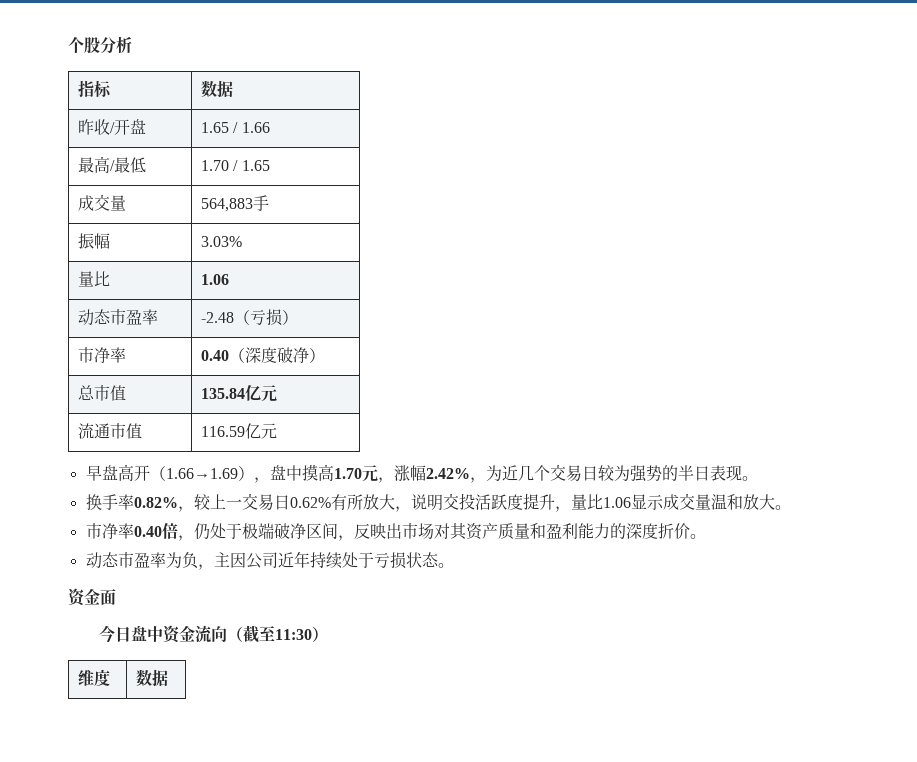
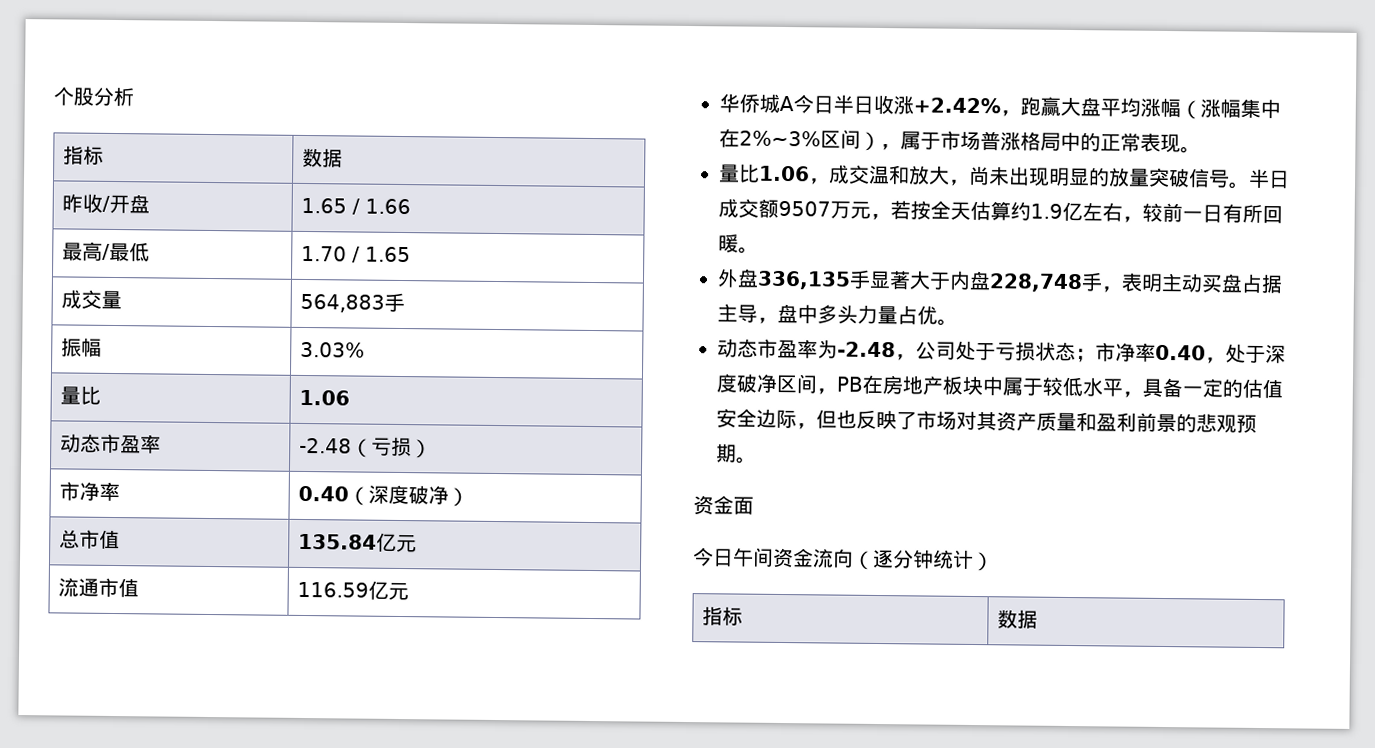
[85,464,758,483] [85,493,791,512] [85,523,402,541] 早盘高开（1.66→1.69），盘中摸高1.70元，涨幅2.42%，为近几个交易日较为强势的半日表现。 // 换手率0.82%，较上一交易日0.62%有所放大，说明交投活跃度提升，量比1.06显示成交量温和放大。 // 市净率0.40倍，仍处于极端破净区间，反映出 -> [719,93,1281,120] [719,128,1201,154] [719,164,1290,189] [718,198,1283,224] [718,234,759,254] [717,268,1283,294] [717,303,958,326] [717,338,1286,364] [716,373,1283,399] [716,408,917,430] 华侨城A今日半日收涨+2.42%，跑赢大盘平均涨幅（涨幅集中在2%~3%区间），属于市场普涨格局中的正常表现。 // 量比1.06，成交温和放大，尚未出现明显的放量突破信号。半日成交额9507万元，若按全天估算约1.9亿左右，较前一日有所回暖。 // 外盘336,135手显著大于内盘228,748手，表明主动买盘占据主导，盘中多头力量占优。 // 动态市盈率为-2.48，公司处于亏损状态；市净率0.40，处于深度破净区间，PB在房地产板块中属于较低水平，具备一定的估值安全边际，但也反映了
[577,523,706,539] [85,551,439,570] 能力的深度折价。 // 动态市盈率为负，主因公司近年持续处于亏损状态 -> [1136,412,1257,433] [716,443,737,463] 前景的悲观预期
[130,626,163,642] 盘中 -> [732,547,774,567] 午间
[242,625,328,643] [78,669,111,687] 截至11:30） // 维度 -> [872,549,994,572] [701,606,743,626] 逐分钟统计） // 指标

